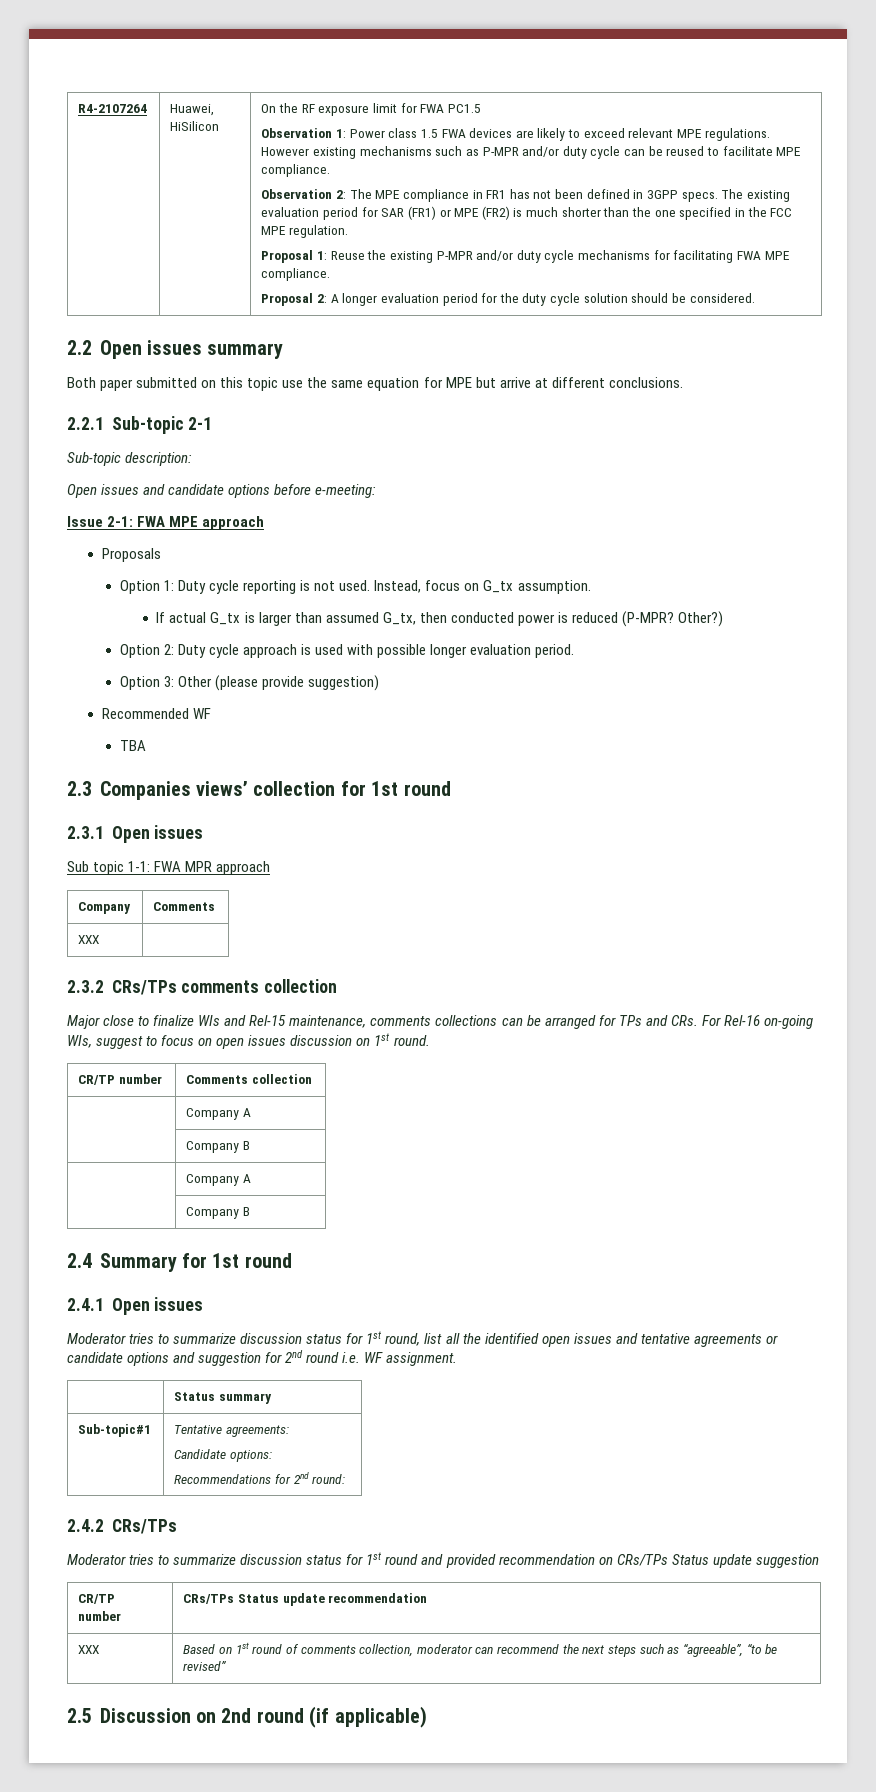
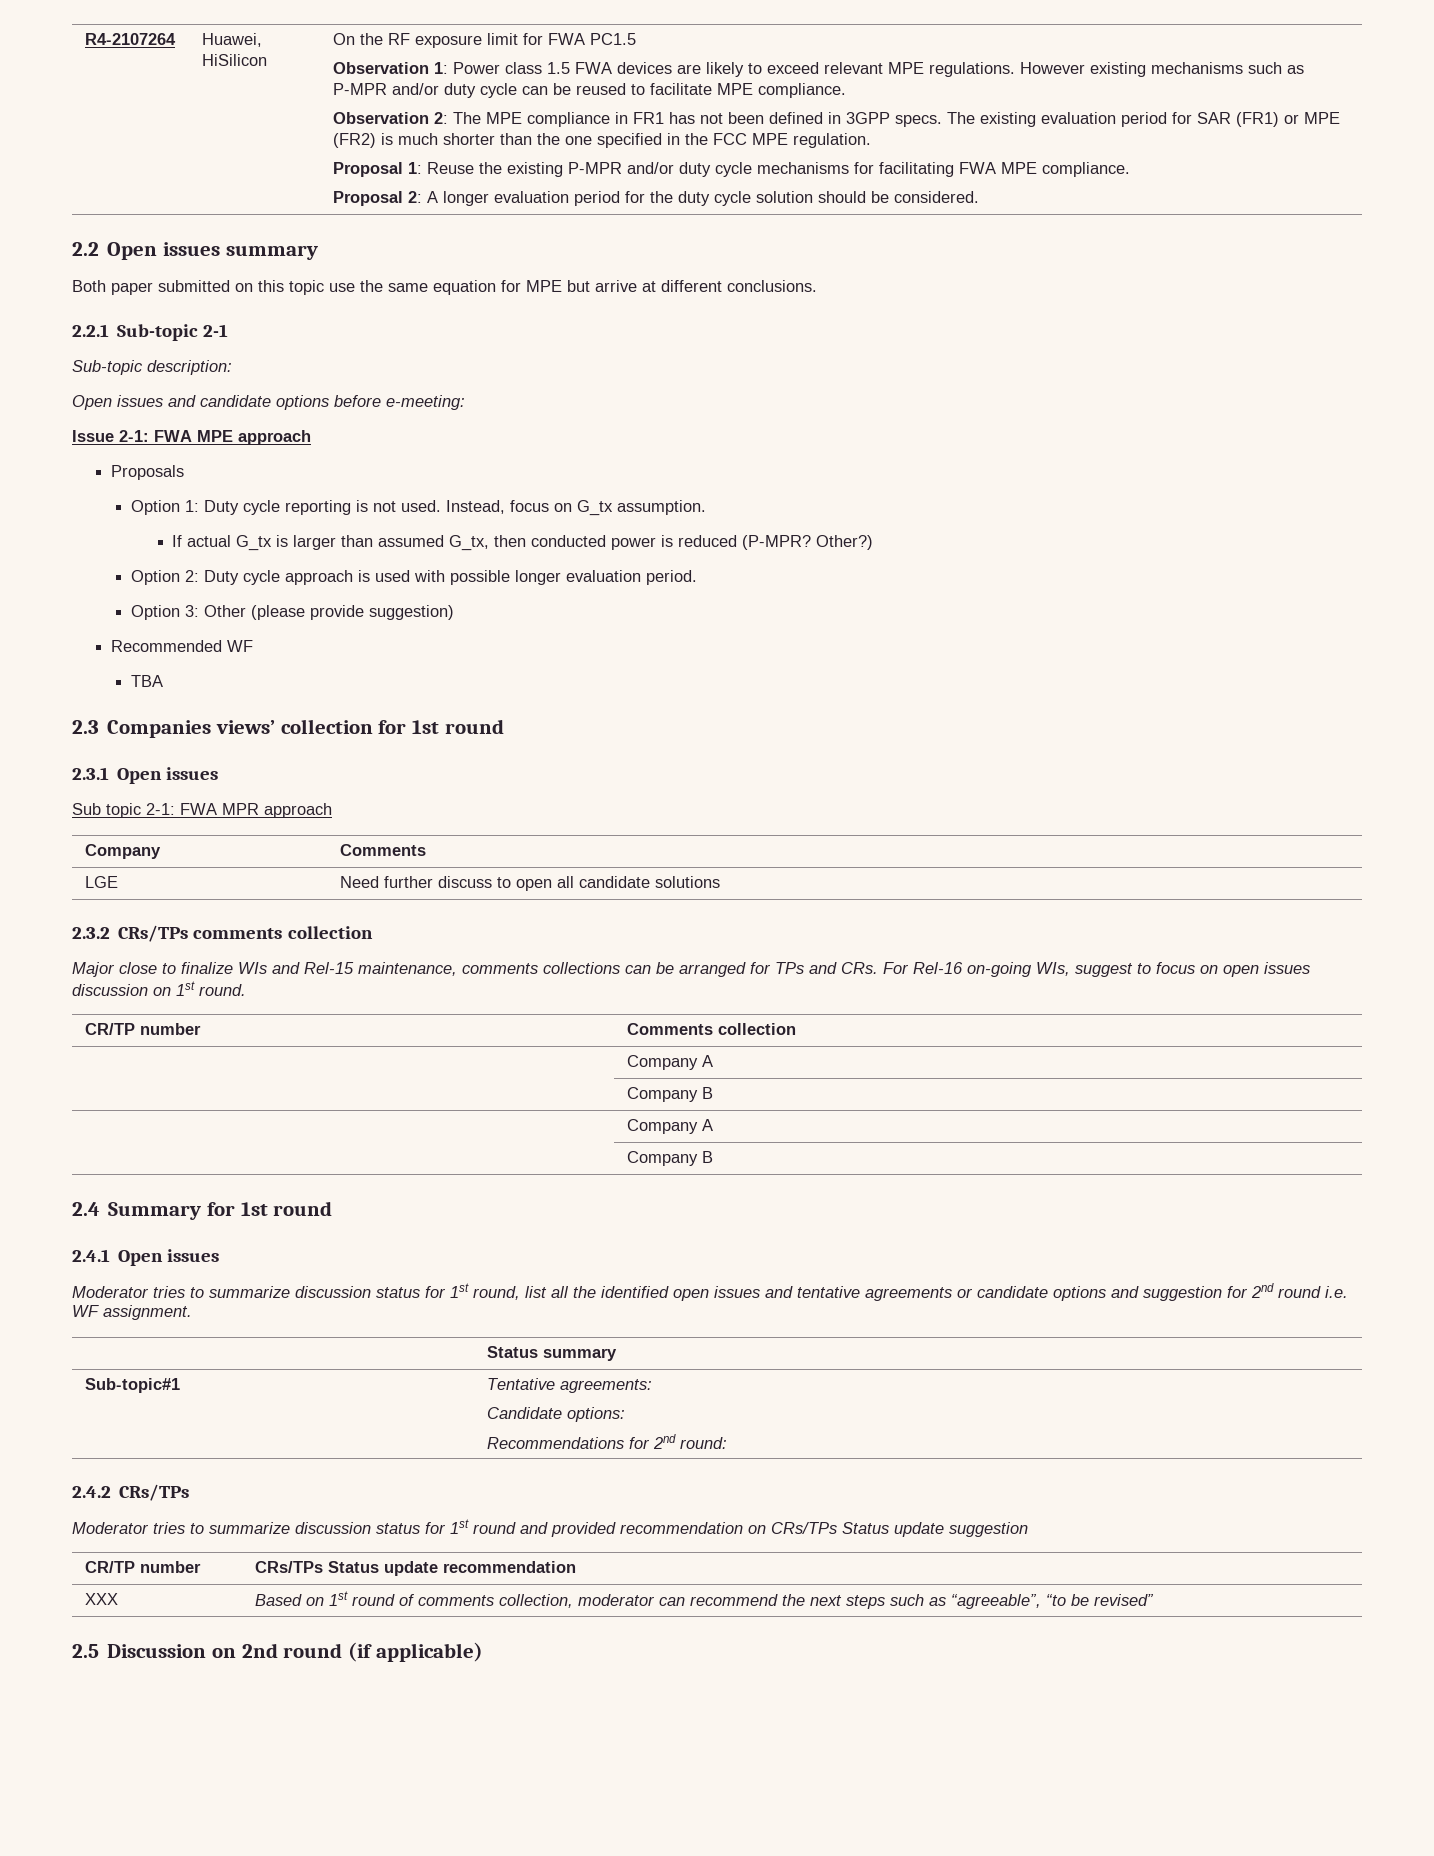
[128,861,151,872] 1-1: -> [146,803,175,815] 2-1:
[78,935,100,944] XXX | -> [85,876,119,888] [340,876,721,891] LGE | Need further discuss to open all candidate solutions

